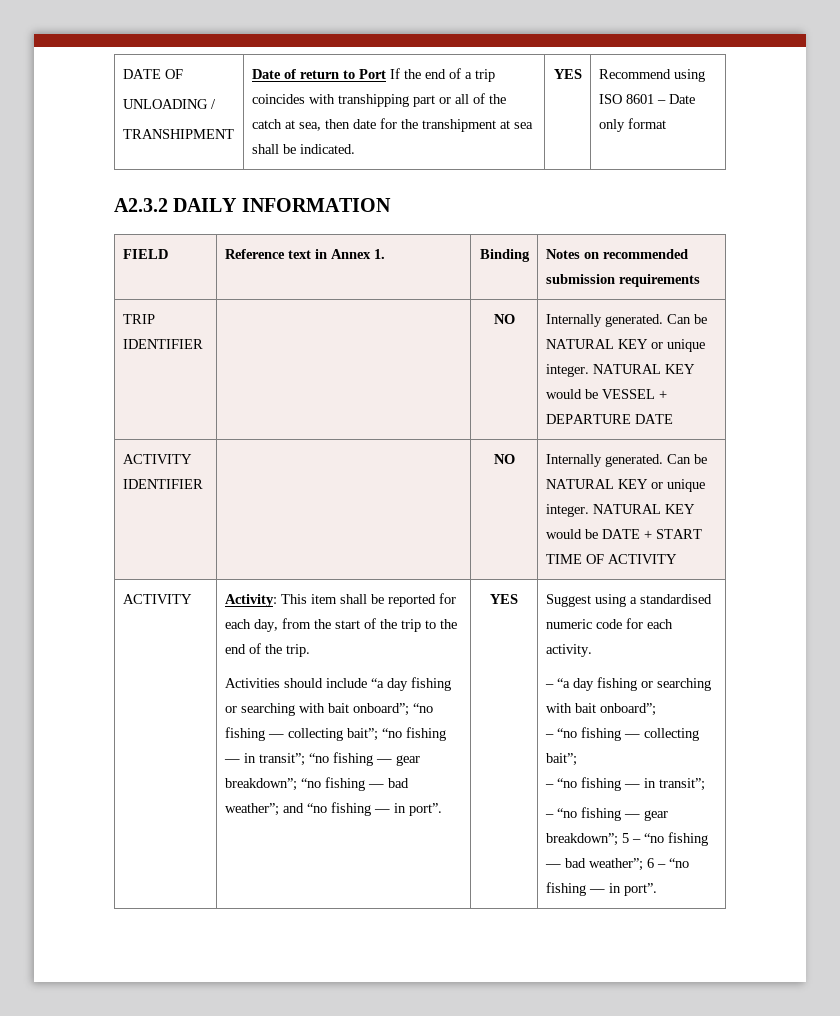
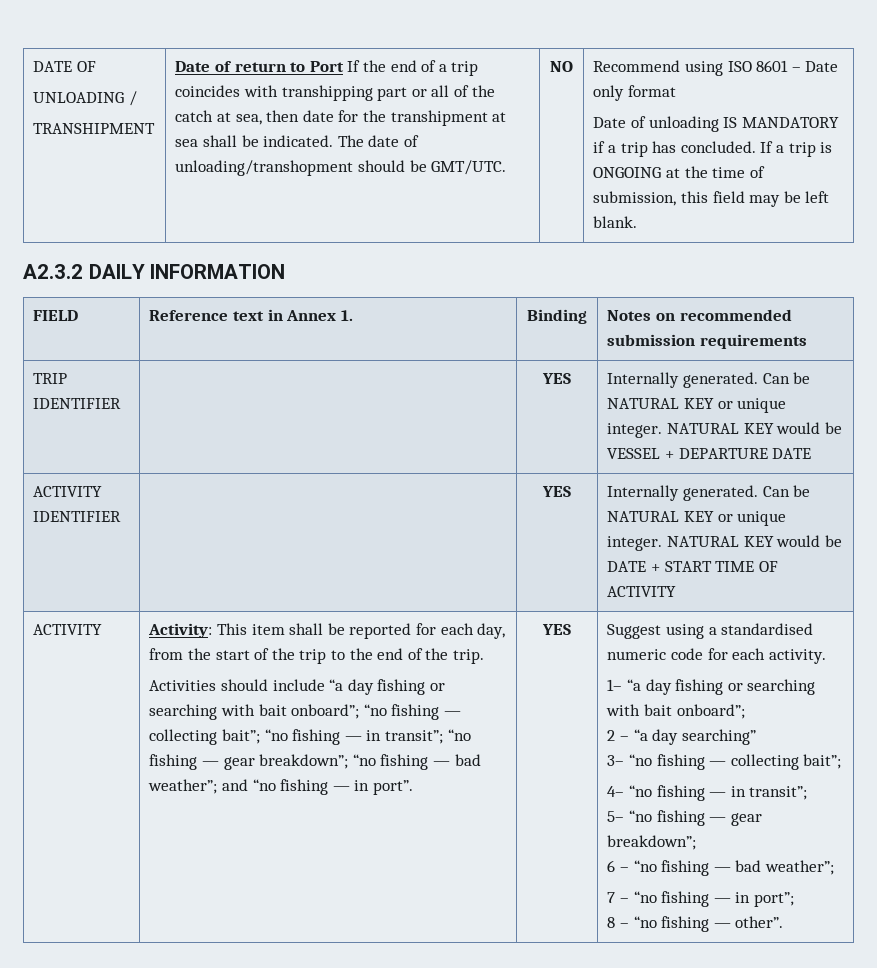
[553,69,582,79] | YES -> [337,135,419,147] [175,160,507,176] [550,61,573,72] The date of unloading/transhopment should be GMT/UTC. | NO
(666, 123) none -> [593,116,839,132] [593,141,833,157] [593,166,765,178] [593,191,830,207] [593,216,638,228] // Date of unloading IS MANDATORY if a trip has concluded. If a trip is ONGOING at the time of submission, this field may be left blank.
[493,314,515,324] NO -> [542,373,571,384] YES
[493,454,515,464] NO -> [542,486,571,497] YES
[544,684,554,688] – -> [607,679,623,691] 1–
[544,734,554,738] – -> [607,729,756,745] [607,755,625,766] 2 – “a day searching” // 3–
[544,784,554,788] – -> [607,786,625,797] 4–
[544,807,668,821] [545,833,629,846] – “no fishing — gear breakdown”; 5 -> [607,810,762,826] [607,835,697,850] [607,860,616,872] 5– “no fishing — gear breakdown”; // 6
[646,858,689,868] [545,882,657,896] 6 – “no fishing — in port”. -> [607,891,794,907] [607,916,784,932] // 7 – “no fishing — in port”; // 8 – “no fishing — other”.

